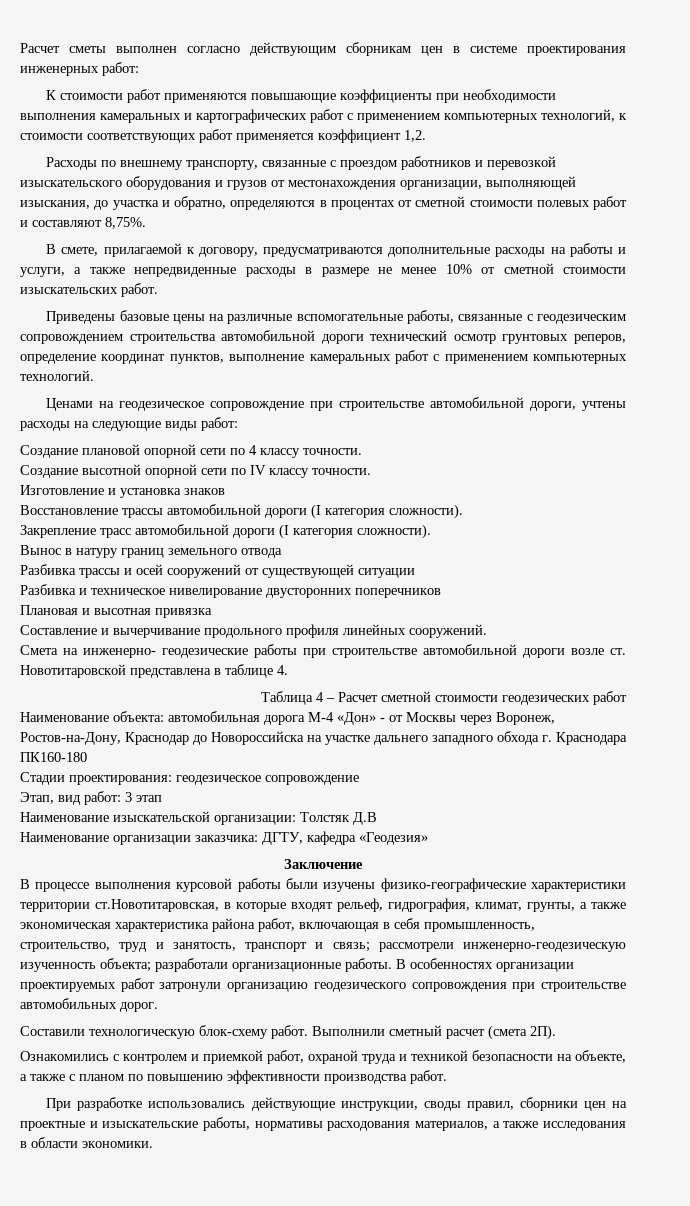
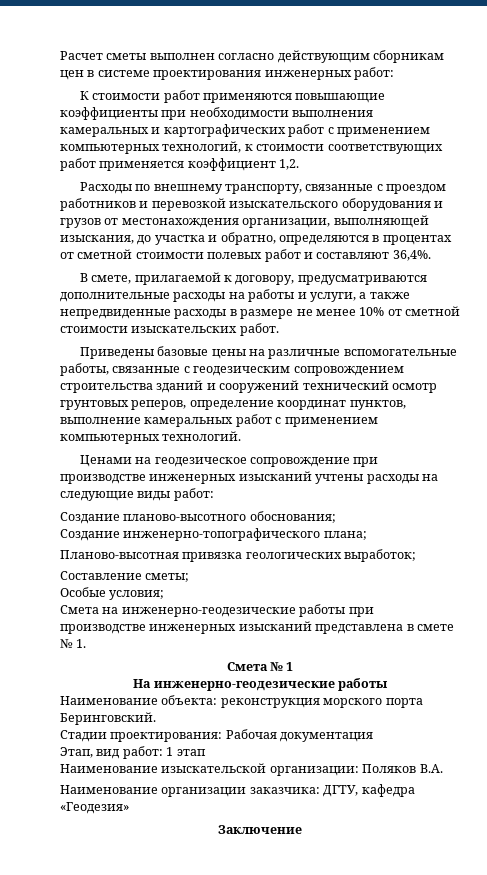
[105,217,146,229] 8,75%. -> [392,250,431,261] 36,4%.
[221,330,364,344] автомобильной дороги -> [156,380,300,393] зданий и сооружений
[339,397,577,411] строительстве автомобильной дороги, -> [60,471,312,484] производстве инженерных изысканий
[82,444,362,458] [20,464,371,478] [20,485,225,498] [20,504,463,519] [20,524,431,539] [20,545,282,558] [20,564,415,578] [20,584,441,598] [20,605,151,615] плановой опорной сети по 4 классу точности. // Создание высотной опорной сети по IV классу точности. // Изготовление и установка знаков // Восстановление трассы автомобильной дороги (I категория сложности). // Закрепление трасс автомобильной дороги (I категория сложности). // Вынос в натуру границ земельного отвода // Разбивка трассы и осей сооружений от существующей ситуации // Разбивка и техническое нивелирование двусторонних поперечников // Плановая и высотная -> [123,511,336,523] [60,528,367,541] [60,550,179,559] планово-высотного обоснования; // Создание инженерно-топографического плана; // Планово-высотная
(212, 613) none -> [245,549,417,562] геологических выработок;
[101,624,487,638] [20,644,626,658] [20,664,288,678] [261,691,627,705] [20,711,555,725] [20,731,627,745] [20,752,87,762] и вычерчивание продольного профиля линейных сооружений. // Смета на инженерно- геодезические работы при строительстве автомобильной дороги возле ст. Новотитаровской представлена в таблице 4. // Таблица 4 – Расчет сметной стоимости геодезических работ // Наименование объекта: автомобильная дорога М-4 «Дон» - от Москвы через Воронеж, Ростов-на-Дону, Краснодар до Новороссийска на участке дальнего западного обхода г. Краснодара ПК160-180 -> [145,573,190,582] [60,587,165,600] [60,604,374,617] [60,621,454,634] [60,639,87,648] [226,662,294,671] [133,678,388,691] [60,695,423,708] [60,712,156,725] сметы; // Особые условия; // Смета на инженерно-геодезические работы при производстве инженерных изысканий представлена в смете № 1. // Смета № 1 // На инженерно-геодезические работы // Наименование объекта: реконструкция морского порта Беринговский.
[176,775,359,785] геодезическое сопровождение -> [225,729,374,742] Рабочая документация
[125,792,132,802] 3 -> [166,747,174,756] 1
[300,812,377,825] Толстяк Д.В -> [362,764,443,773] Поляков В.А.
[20,878,626,892] [20,898,626,912] [20,918,535,932] [20,942,626,952] [20,958,574,972] [20,978,626,992] [20,998,158,1012] [20,1025,556,1040] [20,1050,626,1064] [20,1070,447,1084] [46,1097,627,1111] [20,1117,626,1131] [20,1137,153,1148] // В процессе выполнения курсовой работы были изучены физико-географические характеристики территории ст.Новотитаровская, в которые входят рельеф, гидрография, климат, грунты, а также экономическая характеристика района работ, включающая в себя промышленность, строительство, труд и занятость, транспорт и связь; рассмотрели инженерно-геодезическую изученность объекта; разработали организационные работы. В особенностях организации проектируемых работ затронули организацию геодезического сопровождения при строительстве автомобильных дорог. // Составили технологическую блок-схему работ. Выполнили сметный расчет (смета 2П). // Ознакомились с контролем и приемкой работ, охраной труда и техникой безопасности на объекте, а также с планом по повышению эффективности производства работ. // При разработке использовались действующие инструкции, своды правил, сборники цен на проектные и изыскательские работы, нормативы расходования материалов, а также исследования в области экономики. -> (302, 829) none

